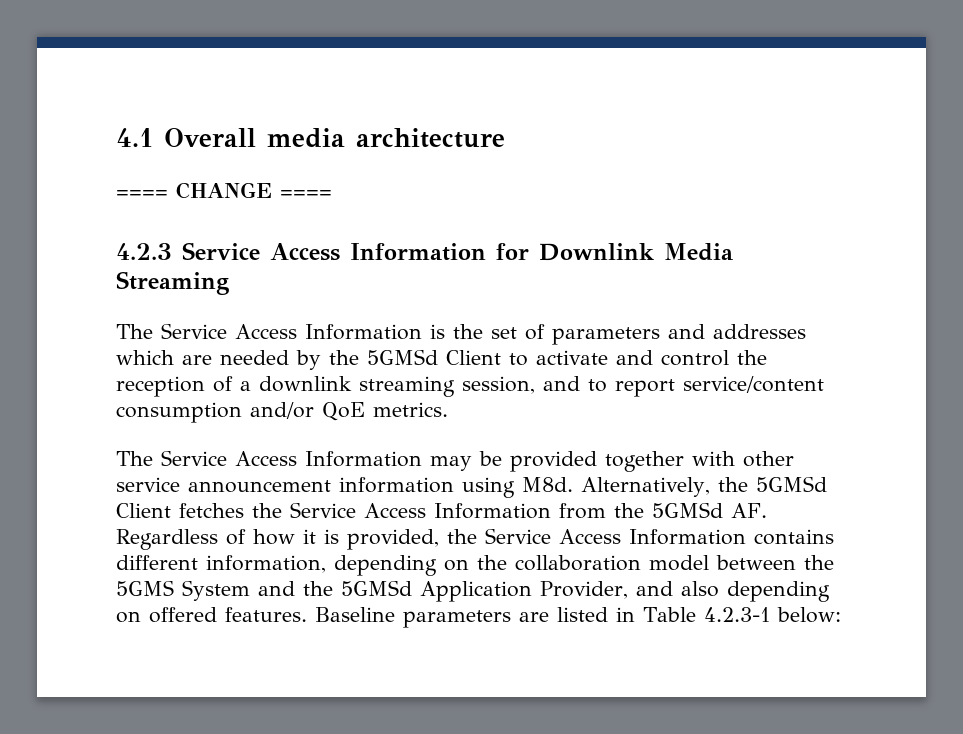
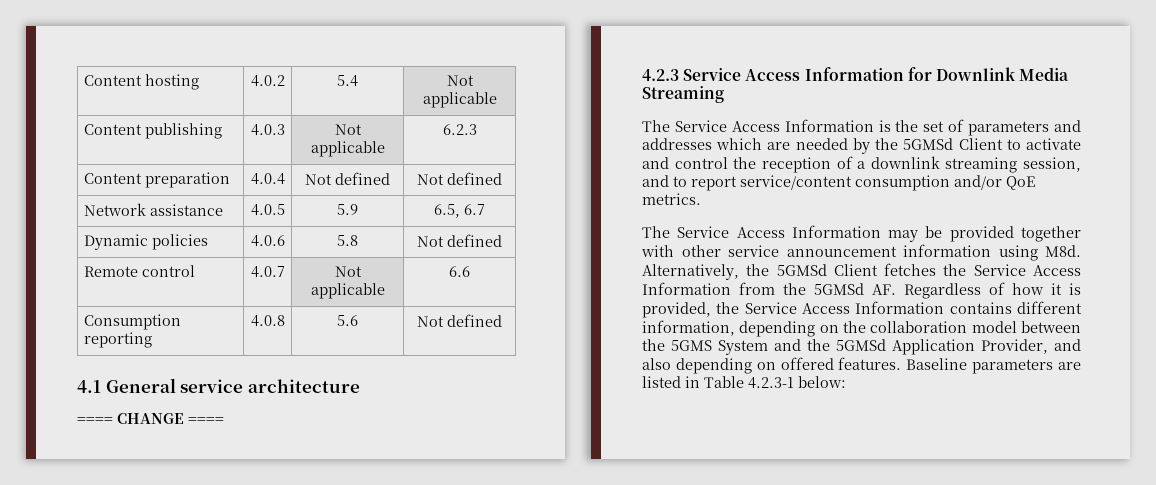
[116,128,345,148] 4.1 Overall media -> [83,74,199,90] [250,75,285,87] [337,75,358,87] [446,75,474,86] [422,92,497,108] [83,123,222,139] [250,124,285,136] [334,124,362,135] [310,141,385,157] [442,124,477,135] [83,172,230,188] [250,173,285,185] [305,172,390,185] [417,172,502,185] [83,203,223,216] [250,204,285,216] [337,204,358,215] [434,204,485,218] [83,234,208,250] [250,235,285,247] [337,235,358,246] [417,234,502,247] [83,265,195,277] [250,266,285,278] [334,266,362,277] [310,283,385,299] [449,266,470,277] [83,314,181,330] [83,332,152,348] [250,315,285,327] [337,315,358,326] [417,314,502,327] [77,378,244,393] Content hosting | 4.0.2 | 5.4 | Not applicable // Content publishing | 4.0.3 | Not applicable | 6.2.3 // Content preparation | 4.0.4 | Not defined | Not defined // Network assistance | 4.0.5 | 5.9 | 6.5, 6.7 // Dynamic policies | 4.0.6 | 5.8 | Not defined // Remote control | 4.0.7 | Not applicable | 6.6 // Consumption reporting | 4.0.8 | 5.6 | Not defined // 4.1 General service

